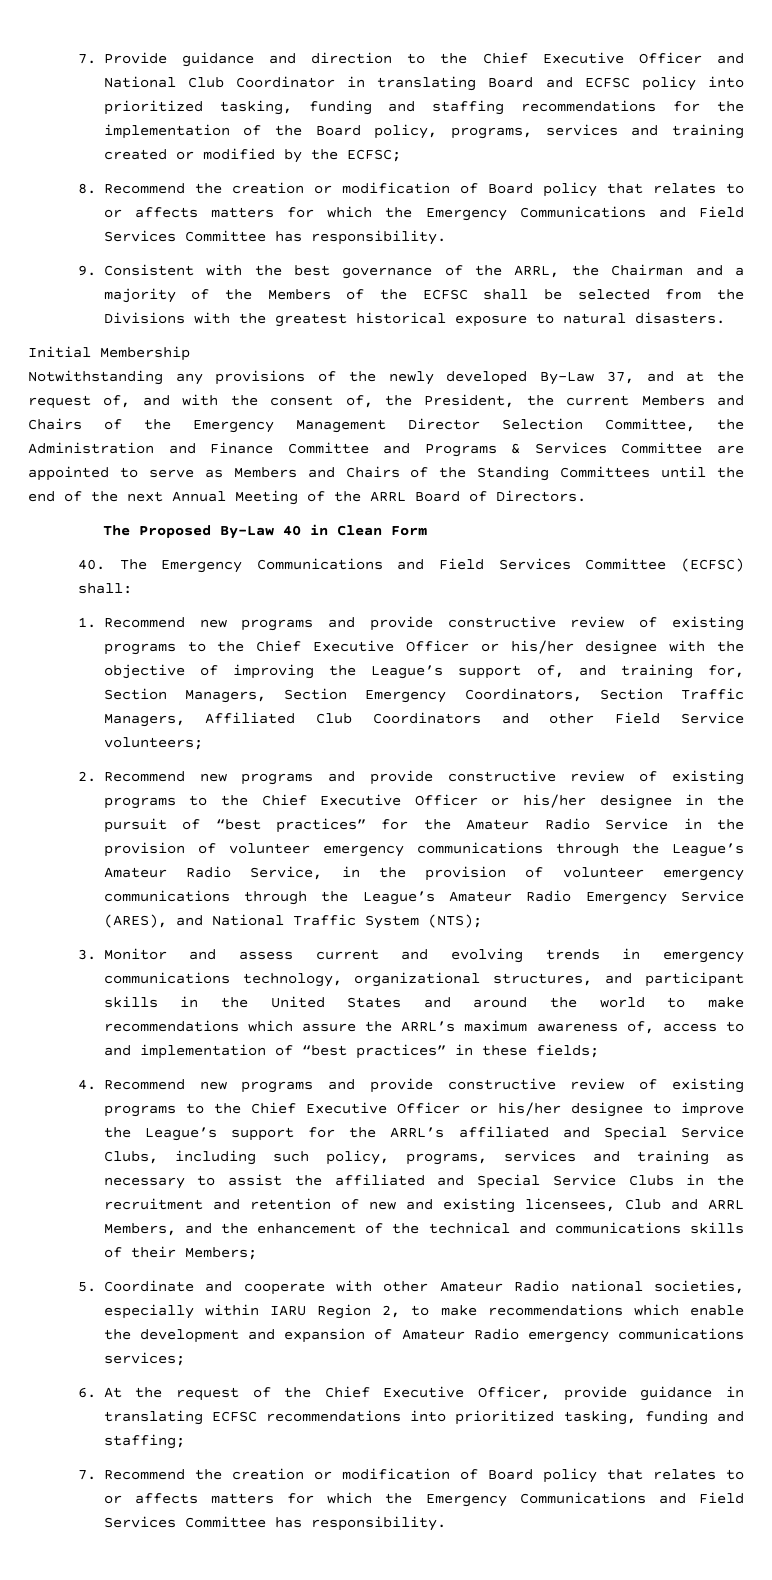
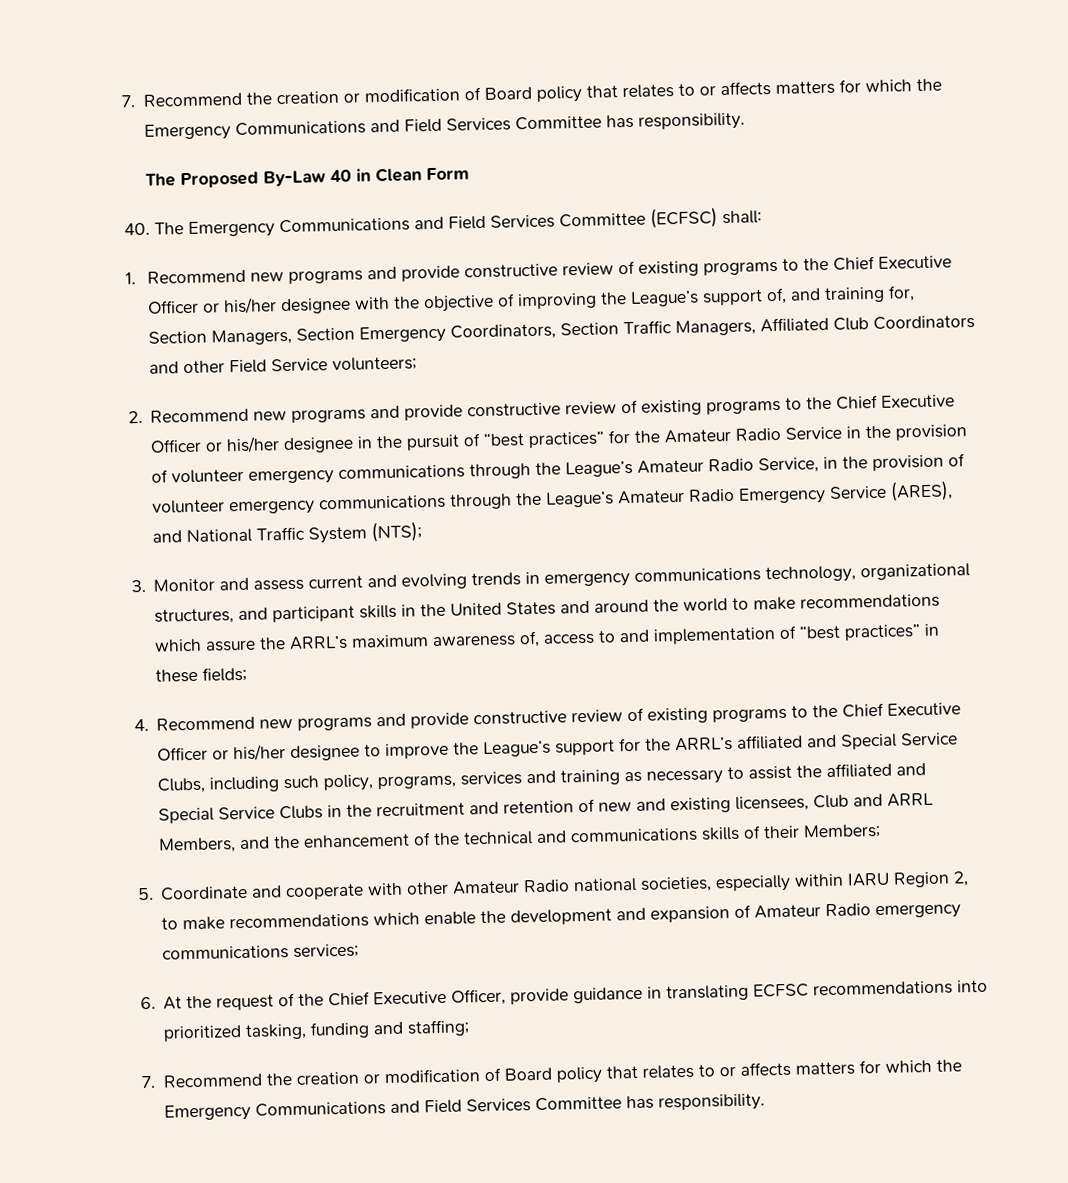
[77,52,744,67] [103,76,744,91] [103,100,744,115] [103,124,745,139] [103,148,401,163] [77,183,96,194] 7. Provide guidance and direction to the Chief Executive Officer and National Club Coordinator in translating Board and ECFSC policy into prioritized tasking, funding and staffing recommendations for the implementation of the Board policy, programs, services and training created or modified by the ECFSC; // 8. -> [120,95,136,108] 7.
[77,264,744,279] [103,288,744,303] [103,312,725,327] [28,346,190,361] [28,370,745,385] [28,394,744,409] [28,418,744,433] [28,442,744,457] [28,466,744,481] [28,490,586,505] // 9. Consistent with the best governance of the ARRL, the Chairman and a majority of the Members of the ECFSC shall be selected from the Divisions with the greatest historical exposure to natural disasters. // Initial Membership // Notwithstanding any provisions of the newly developed By-Law 37, and at the request of, and with the consent of, the President, the current Members and Chairs of the Emergency Management Director Selection Committee, the Administration and Finance Committee and Programs & Services Committee are appointed to serve as Members and Chairs of the Standing Committees until the end of the next Annual Meeting of the ARRL Board of Directors. -> (746, 121) none

